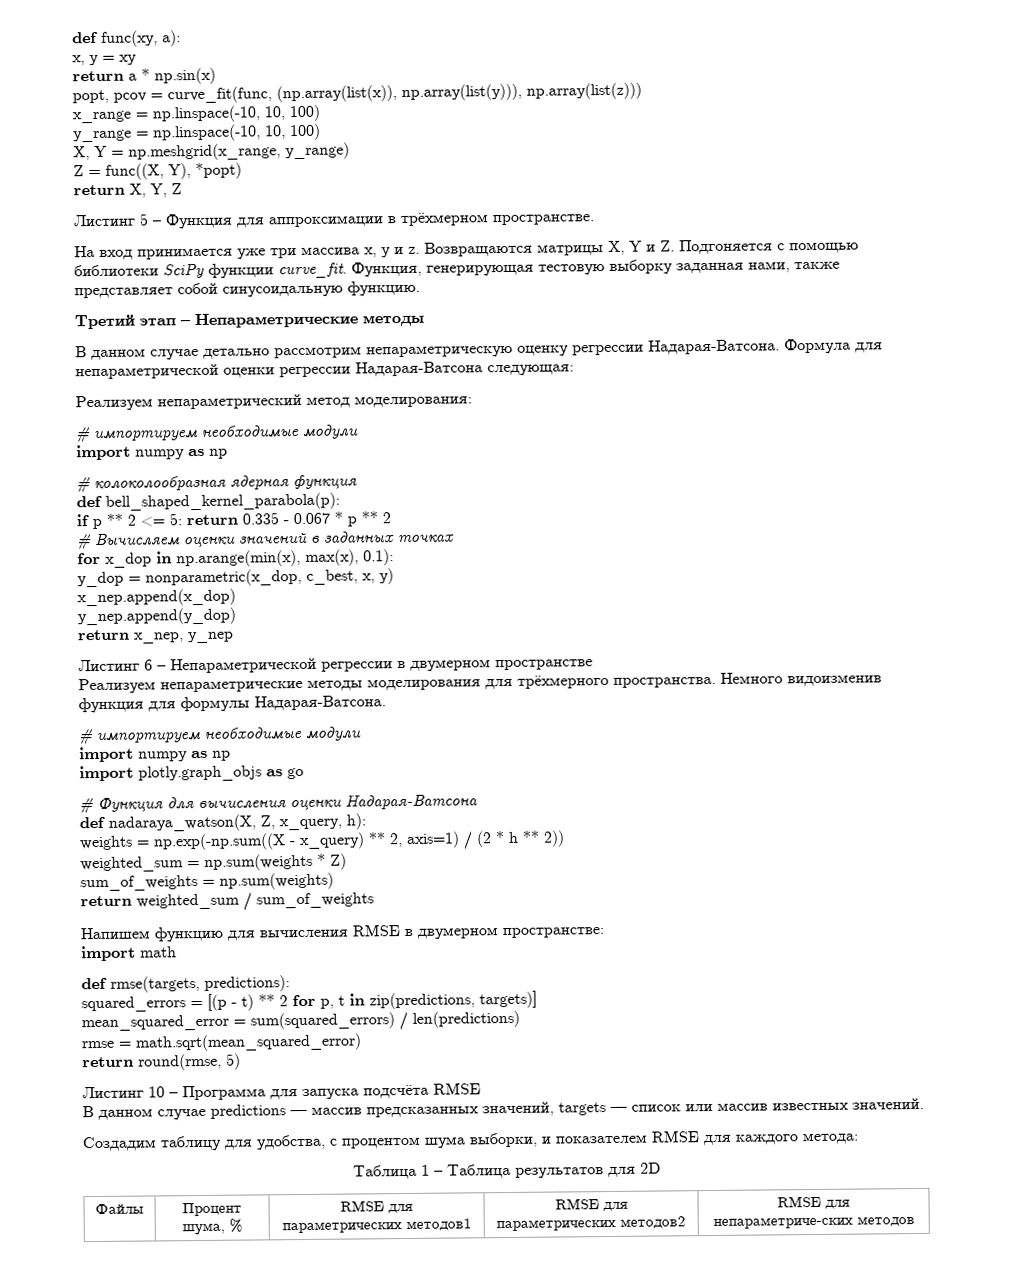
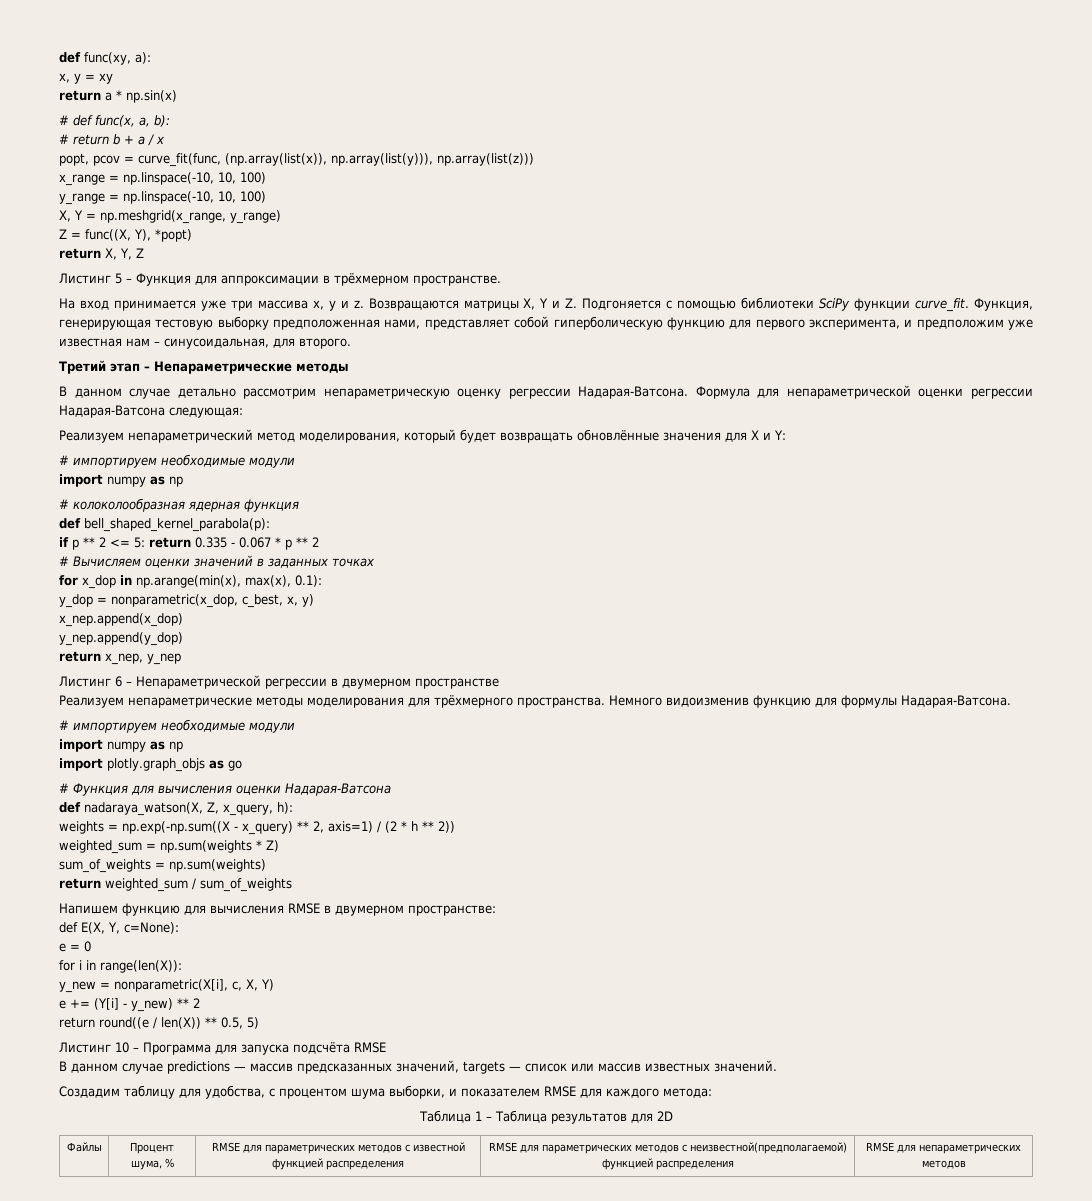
(216, 76) none -> [59,115,170,127] [59,134,165,146] // # def func(x, a, b): // # return b + a / x
[676,261,840,274] [74,280,420,299] заданная нами, также представляет собой синусоидальную функцию. -> [273,316,1033,330] [59,338,351,349] предположенная нами, представляет собой гиперболическую функцию для первого эксперимента, и предположим уже известная нам – синусоидальная, для второго.
[354,395,472,408] моделирования: -> [299,429,786,443] моделирования, который будет возвращать обновлённые значения для X и Y:
[78,697,144,714] функция -> [753,695,811,708] функцию
[81,945,177,962] [81,975,290,993] [81,990,537,1013] [81,1010,520,1032] [81,1033,362,1052] [82,1053,222,1071] import math // def rmse(targets, predictions): // squared_errors = [(p - t) ** 2 for p, t in zip(predictions, targets)] // mean_squared_error = sum(squared_errors) / len(predictions) // rmse = math.sqrt(mean_squared_error) // return round(rmse, -> [59,922,179,934] [59,941,91,952] [59,960,182,973] [59,979,274,993] [59,998,200,1012] [59,1017,243,1029] def E(X, Y, c=None): // e = 0 // for i in range(len(X)): // y_new = nonparametric(X[i], c, X, Y) // e += (Y[i] - y_new) ** 2 // return round((e / len(X)) ** 0.5,
[405,1218,472,1232] [554,1198,628,1212] [496,1216,686,1232] [777,1195,850,1209] [712,1216,853,1230] методов1 | RMSE для параметрических методов2 | RMSE для непараметриче-ских -> [357,1142,465,1153] [272,1158,404,1170] [488,1142,847,1154] [601,1158,734,1170] [866,1142,1021,1154] методов с известной функцией распределения | RMSE для параметрических методов с неизвестной(предполагаемой) функцией распределения | RMSE для непараметрических

